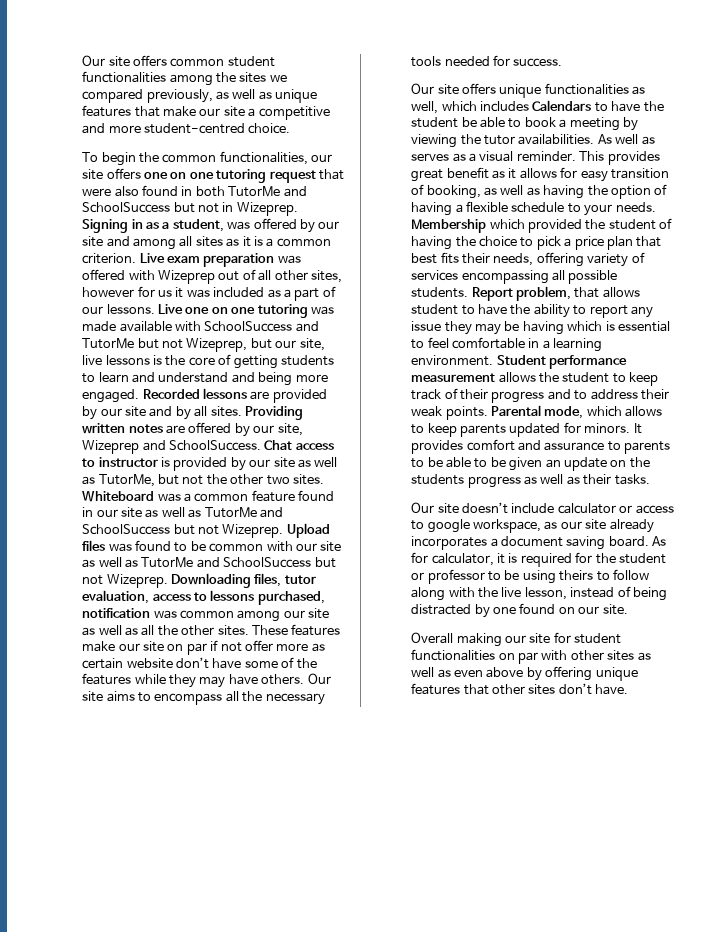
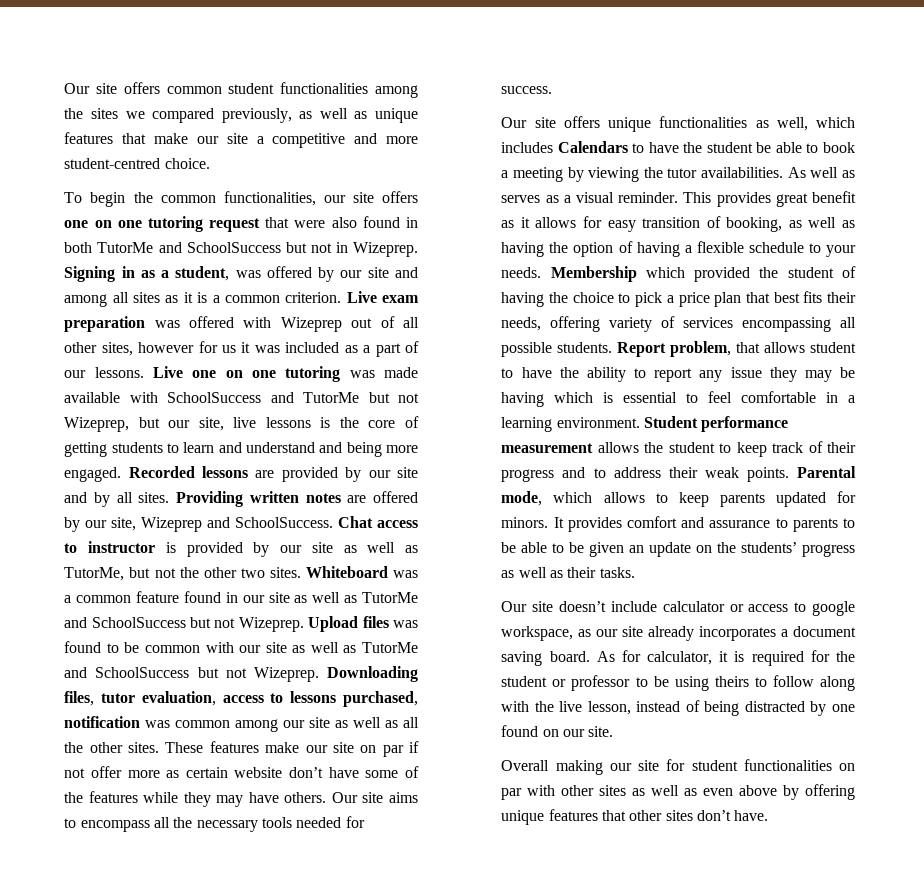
[411,474,465,485] students -> [741,542,798,553] students’

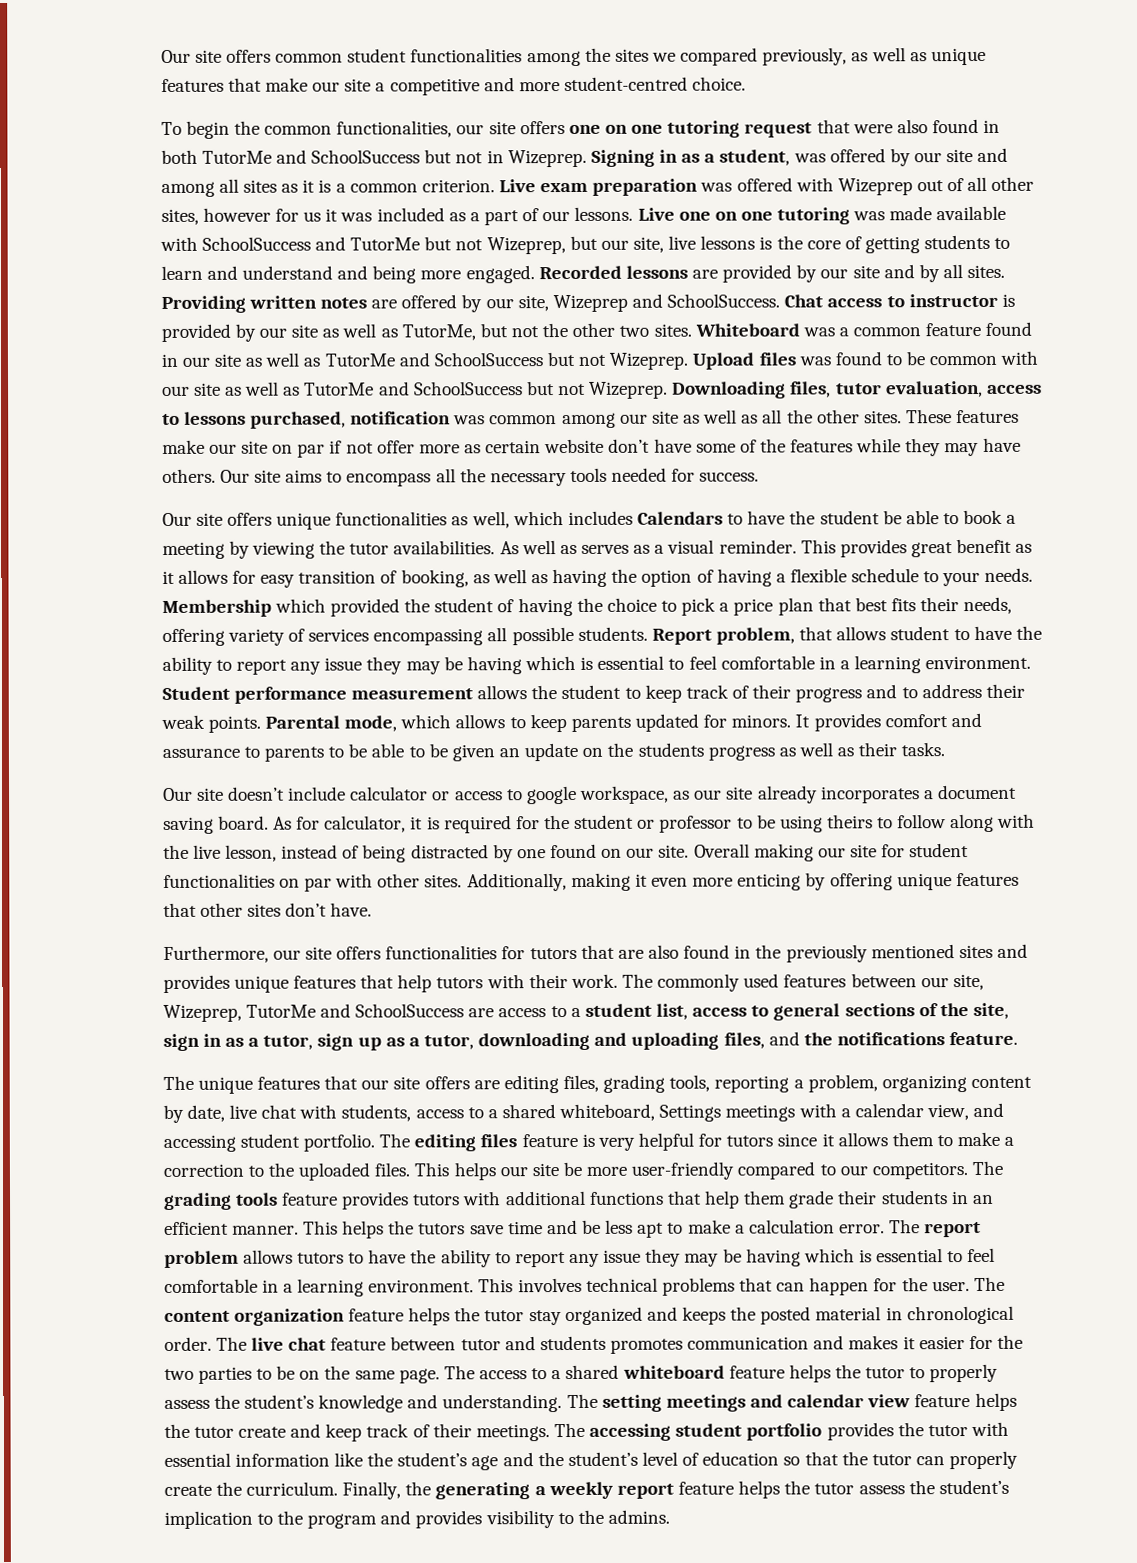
[741,542,798,553] students’ -> [637,742,704,757] students
(614, 731) // -> (690, 851) none
[599,785,778,796] sites as well as even above -> [424,872,802,892] sites. Additionally, making it even more enticing
(769, 815) none -> [162,943,1028,963] [162,973,984,993] [162,1002,1009,1022] [162,1031,1019,1051] [162,1074,1032,1094] [162,1102,1005,1123] [162,1131,1015,1152] [162,1160,1003,1181] [163,1190,994,1210] [163,1219,982,1239] [163,1247,996,1268] [163,1276,1005,1297] [163,1305,1014,1326] [163,1334,1023,1354] [163,1363,999,1384] [163,1392,1017,1413] [163,1421,1009,1442] [163,1450,1019,1471] [163,1479,1009,1500] [163,1509,671,1529] // Furthermore, our site offers functionalities for tutors that are also found in the previously mentioned sites and provides unique features that help tutors with their work. The commonly used features between our site, Wizeprep, TutorMe and SchoolSuccess are access to a student list, access to general sections of the site, sign in as a tutor, sign up as a tutor, downloading and uploading files, and the notifications feature. // The unique features that our site offers are editing files, grading tools, reporting a problem, organizing content by date, live chat with students, access to a shared whiteboard, Settings meetings with a calendar view, and accessing student portfolio. The editing files feature is very helpful for tutors since it allows them to make a correction to the uploaded files. This helps our site be more user-friendly compared to our competitors. The grading tools feature provides tutors with additional functions that help them grade their students in an efficient manner. This helps the tutors save time and be less apt to make a calculation error. The report problem allows tutors to have the ability to report any issue they may be having which is essential to feel comfortable in a learning environment. This involves technical problems that can happen for the user. The content organization feature helps the tutor stay organized and keeps the posted material in chronological order. The live chat feature between tutor and students promotes communication and makes it easier for the two parties to be on the same page. The access to a shared whiteboard feature helps the tutor to properly assess the student’s knowledge and understanding. The setting meetings and calendar view feature helps the tutor create and keep track of their meetings. The accessing student portfolio provides the tutor with essential information like the student’s age and the student’s level of education so that the tutor can properly create the curriculum. Finally, the generating a weekly report feature helps the tutor assess the student’s implication to the program and provides visibility to the admins.

